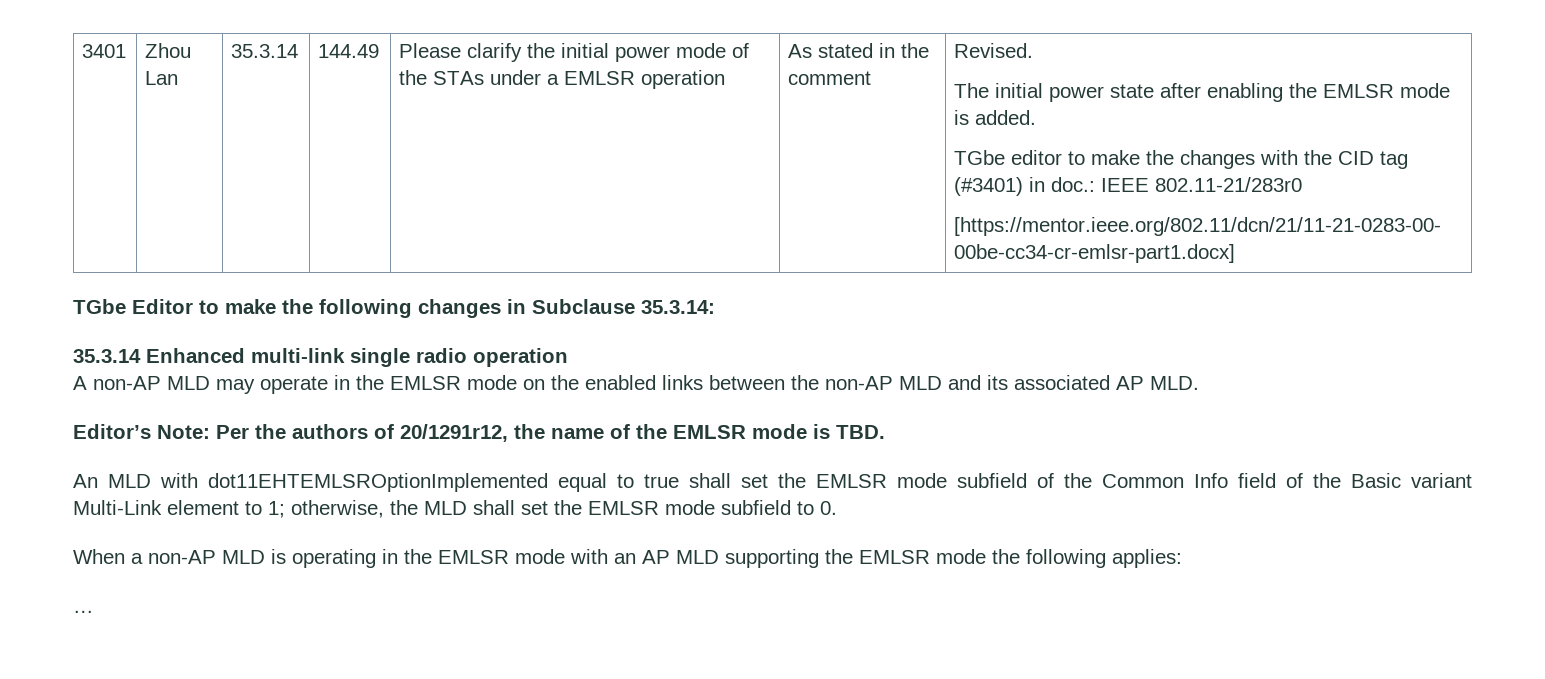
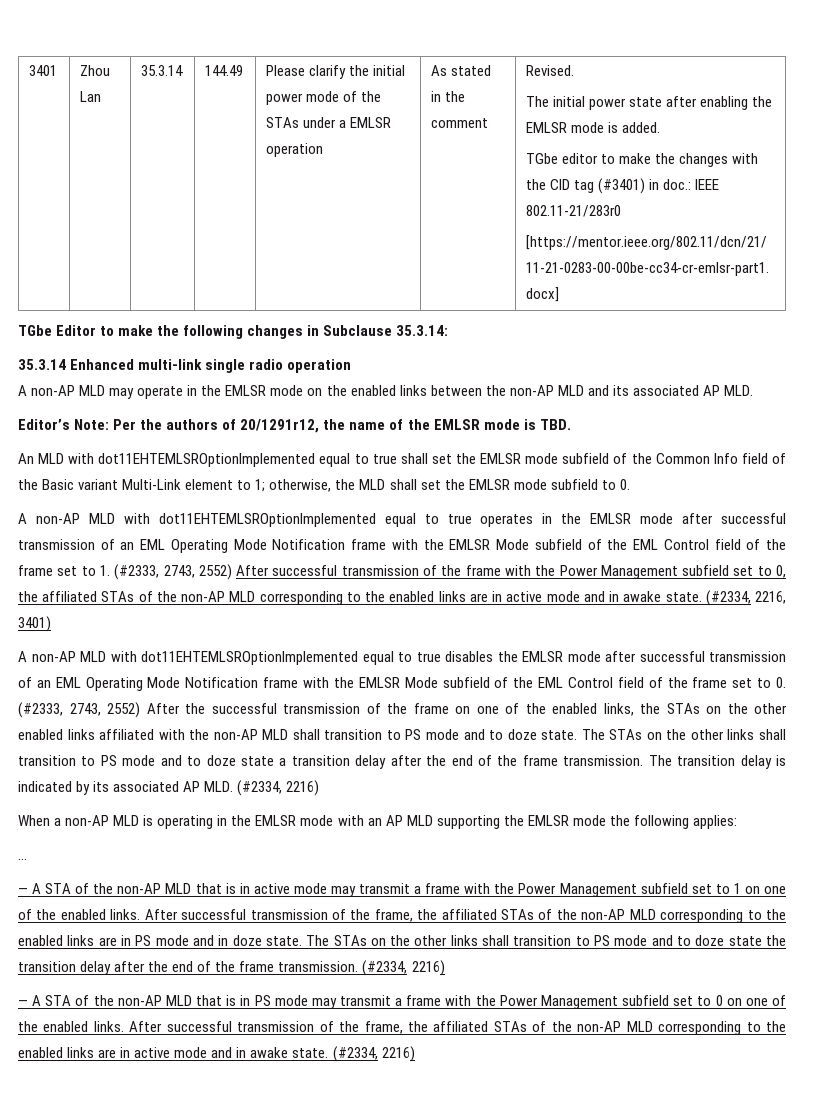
(837, 508) none -> [18,513,787,527] [18,539,786,553] [18,564,786,580] [18,590,786,606] [18,616,51,632] [18,651,786,665] [18,677,787,691] [18,702,787,718] [18,729,786,740] [18,755,787,769] [18,780,320,796] // A non-AP MLD with dot11EHTEMLSROptionImplemented equal to true operates in the EMLSR mode after successful transmission of an EML Operating Mode Notification frame with the EMLSR Mode subfield of the EML Control field of the frame set to 1. (#2333, 2743, 2552) After successful transmission of the frame with the Power Management subfield set to 0, the affiliated STAs of the non-AP MLD corresponding to the enabled links are in active mode and in awake state. (#2334, 2216, 3401) // A non-AP MLD with dot11EHTEMLSROptionImplemented equal to true disables the EMLSR mode after successful transmission of an EML Operating Mode Notification frame with the EMLSR Mode subfield of the EML Control field of the frame set to 0. (#2333, 2743, 2552) After the successful transmission of the frame on one of the enabled links, the STAs on the other enabled links affiliated with the non-AP MLD shall transition to PS mode and to doze state. The STAs on the other links shall transition to PS mode and to doze state a transition delay after the end of the frame transmission. The transition delay is indicated by its associated AP MLD. (#2334, 2216)
(94, 611) none -> [18,883,787,897] [18,909,787,923] [18,935,787,946] [18,960,445,976] [18,995,787,1009] [18,1021,787,1035] [18,1046,415,1062] // — A STA of the non-AP MLD that is in active mode may transmit a frame with the Power Management subfield set to 1 on one of the enabled links. After successful transmission of the frame, the affiliated STAs of the non-AP MLD corresponding to the enabled links are in PS mode and in doze state. The STAs on the other links shall transition to PS mode and to doze state the transition delay after the end of the frame transmission. (#2334, 2216) // — A STA of the non-AP MLD that is in PS mode may transmit a frame with the Power Management subfield set to 0 on one of the enabled links. After successful transmission of the frame, the affiliated STAs of the non-AP MLD corresponding to the enabled links are in active mode and in awake state. (#2334, 2216)

